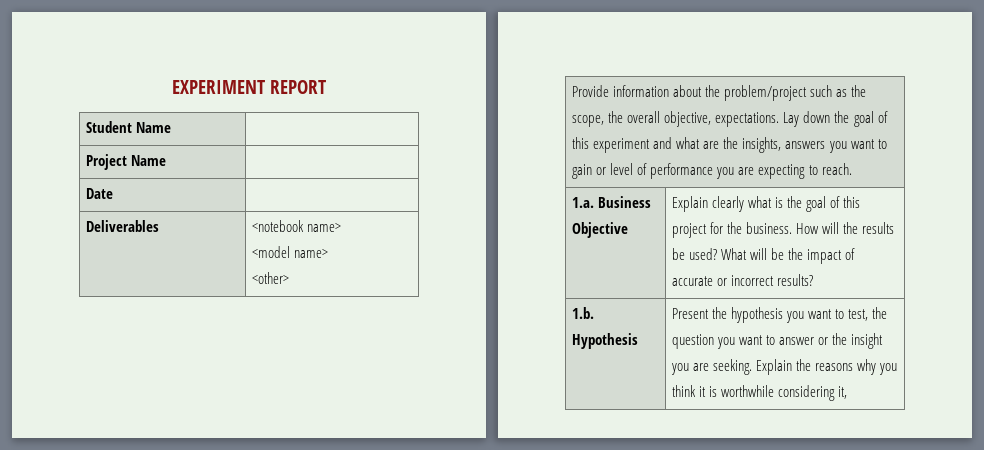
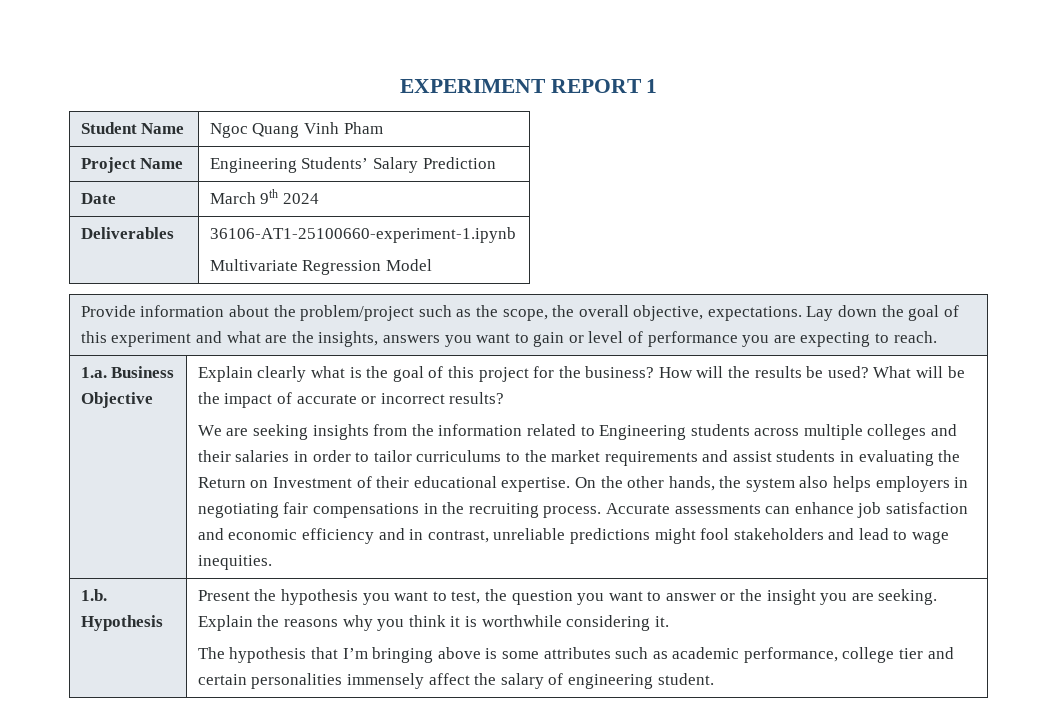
(327, 87) none -> [646,79,658,93] 1
[86,154,167,170] [86,188,114,199] [86,220,160,232] [252,220,342,232] [252,246,329,258] [252,272,290,284] // Project Name | // Date | // Deliverables | <notebook name> // <model name> // <other> -> [209,122,383,138] [80,157,184,173] [209,157,496,173] [80,193,116,204] [209,189,319,204] [80,227,174,239] [209,227,516,243] [209,259,432,275] Ngoc Quang Vinh Pham // Project Name | Engineering Students’ Salary Prediction // Date | March 9th 2024 // Deliverables | 36106-AT1-25100660-experiment-1.ipynb // Multivariate Regression Model
[746,222,793,234] business. -> [585,366,655,378] business?
(814, 280) none -> [197,424,958,440] [197,450,961,466] [197,476,969,492] [197,502,968,518] [197,528,950,544] [197,555,272,570] // We are seeking insights from the information related to Engineering students across multiple colleges and their salaries in order to tailor curriculums to the market requirements and assist students in evaluating the Return on Investment of their educational expertise. On the other hands, the system also helps employers in negotiating fair compensations in the recruiting process. Accurate assessments can enhance job satisfaction and economic efficiency and in contrast, unreliable predictions might fool stakeholders and lead to wage inequities.
[838,386,848,399] it, -> [654,616,669,627] [197,647,954,663] [197,673,714,689] it. // The hypothesis that I’m bringing above is some attributes such as academic performance, college tier and certain personalities immensely affect the salary of engineering student.

